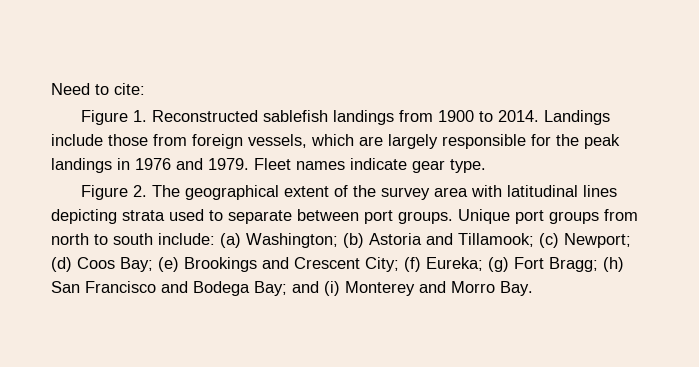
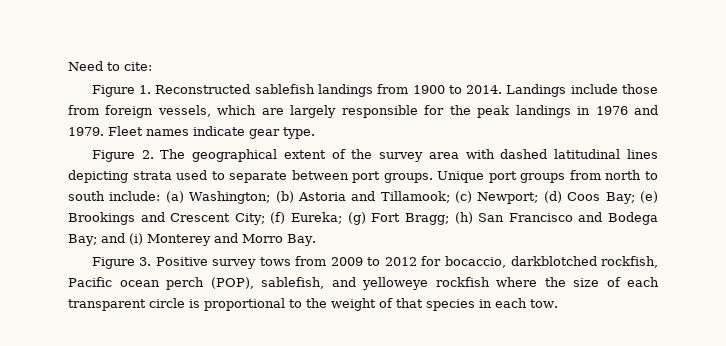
(503, 191) none -> [500,149,548,159] dashed
(533, 288) none -> [91,256,659,269] [68,277,659,290] [68,298,558,311] // Figure 3. Positive survey tows from 2009 to 2012 for bocaccio, darkblotched rockfish, Pacific ocean perch (POP), sablefish, and yelloweye rockfish where the size of each transparent circle is proportional to the weight of that species in each tow.

